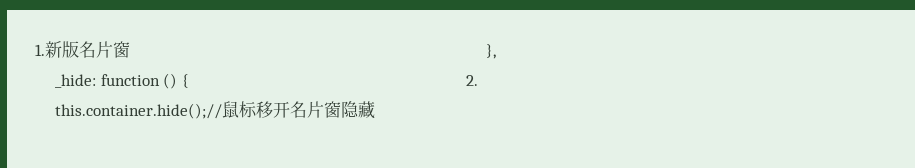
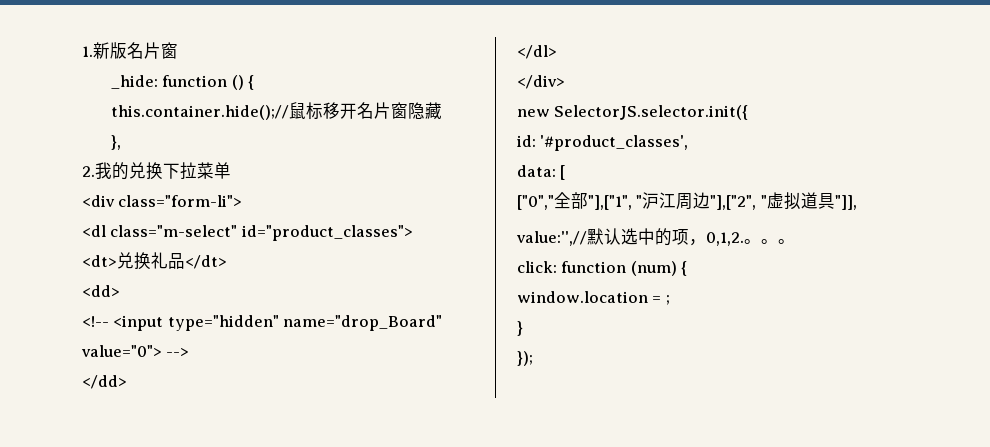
(478, 80) none -> [95,162,231,180] [82,195,243,207] [82,225,413,241] [82,252,227,270] [82,285,120,297] [82,315,443,331] [81,345,190,357] [82,375,127,389] [517,45,557,59] [517,75,565,89] [517,105,749,120] [517,135,689,151] [517,165,566,180] [517,192,857,210] [516,228,795,246] [517,261,688,276] [517,291,670,305] [517,321,523,336] [517,351,533,366] 我的兑换下拉菜单 // <div class="form-li"> // <dl class="m-select" id="product_classes"> // <dt>兑换礼品</dt> // <dd> // <!-- <input type="hidden" name="drop_Board" value="0"> --> // </dd> // </dl> // </div> // new SelectorJS.selector.init({ // id: '#product_classes', // data: [ // ["0","全部"],["1", "沪江周边"],["2", "虚拟道具"]], // value:'',//默认选中的项，0,1,2.。。。 // click: function (num) { // window.location = ; // } // });

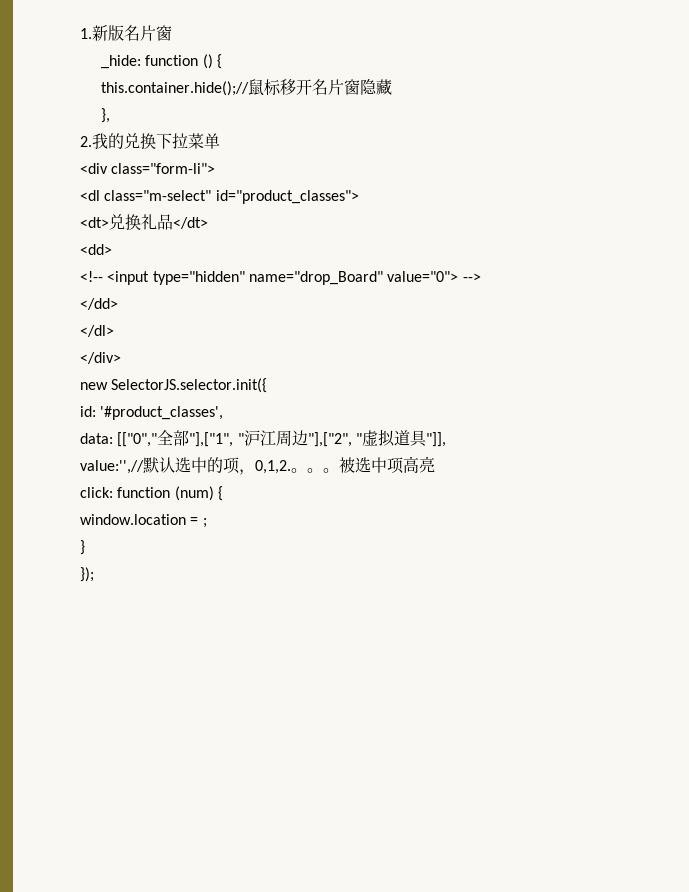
[560,165,566,180] [517,195,554,210] [ // ["0"," -> [117,432,158,447] [["0","
(795, 241) none -> [339,456,435,474] 被选中项高亮

